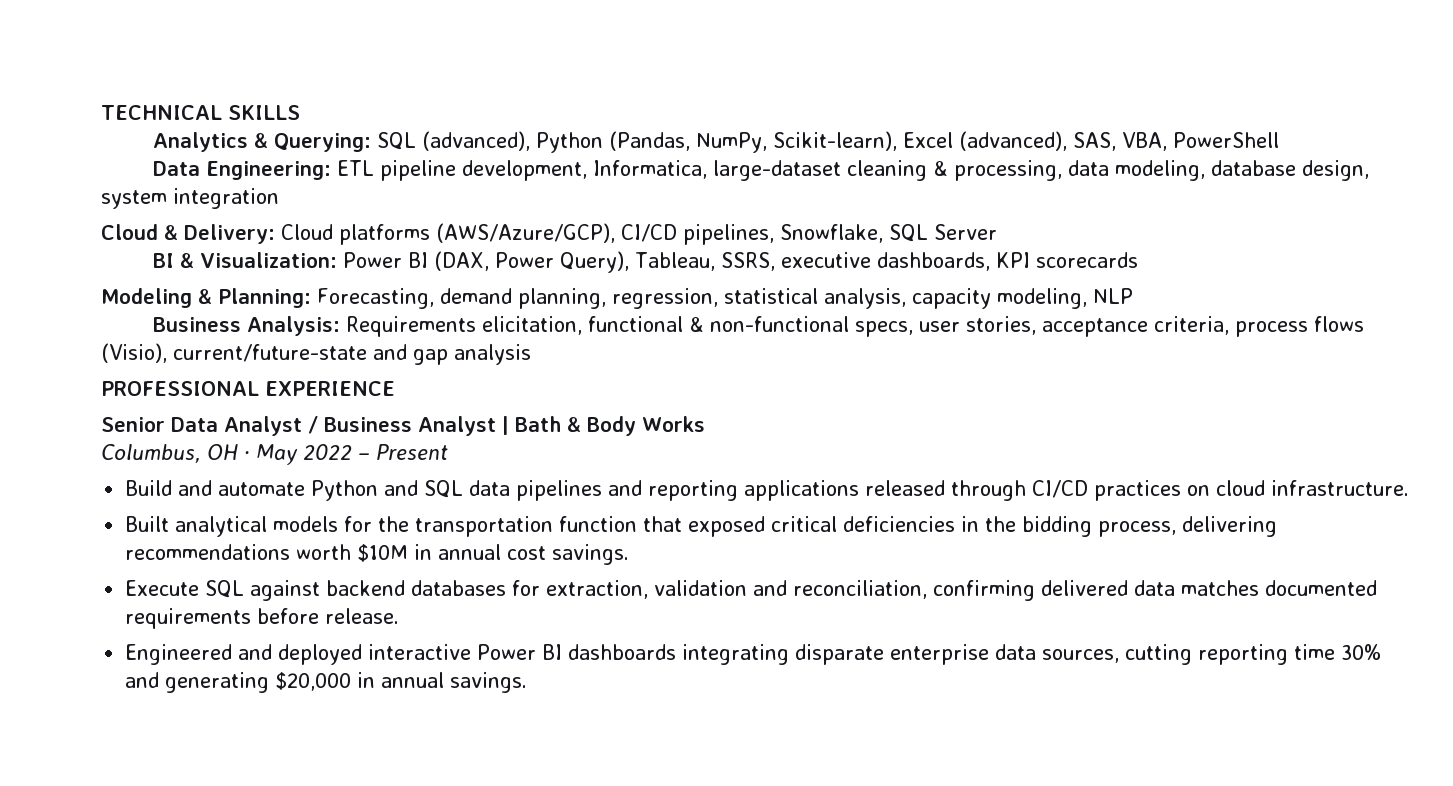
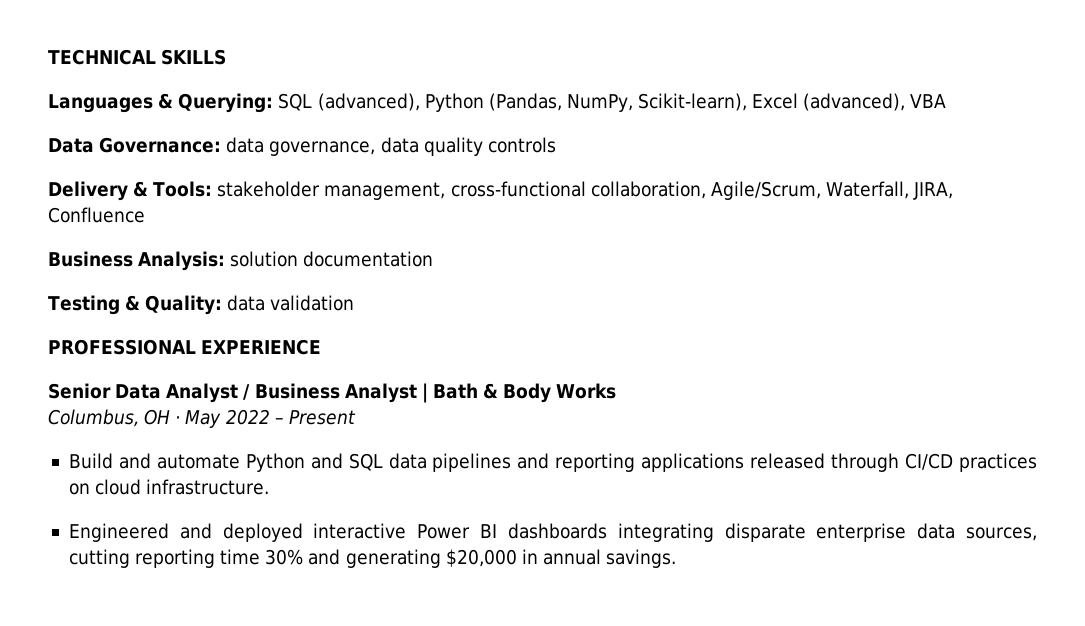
[152,132,248,152] Analytics -> [48,94,153,113] Languages
[1072,132,1279,151] [152,160,1369,181] [101,188,279,209] [101,223,997,245] [152,251,1138,273] [101,288,1133,309] [152,316,1364,337] [101,343,531,365] SAS, VBA, PowerShell // Data Engineering: ETL pipeline development, Informatica, large-dataset cleaning & processing, data modeling, database design, system integration // Cloud & Delivery: Cloud platforms (AWS/Azure/GCP), CI/CD pipelines, Snowflake, SQL Server // BI & Visualization: Power BI (DAX, Power Query), Tableau, SSRS, executive dashboards, KPI scorecards // Modeling & Planning: Forecasting, demand planning, regression, statistical analysis, capacity modeling, NLP // Business Analysis: Requirements elicitation, functional & non-functional specs, user stories, acceptance criteria, process flows (Visio), current/future-state and gap analysis -> [910,94,947,108] [48,137,556,156] [48,181,954,201] [48,207,145,223] [48,251,434,271] [48,295,355,315] VBA // Data Governance: data governance, data quality controls // Delivery & Tools: stakeholder management, cross-functional collaboration, Agile/Scrum, Waterfall, JIRA, Confluence // Business Analysis: solution documentation // Testing & Quality: data validation
[125,516,1278,537] [125,544,630,565] [125,580,1378,601] [125,608,400,629] // Built analytical models for the transportation function that exposed critical deficiencies in the bidding process, delivering recommendations worth $10M in annual cost savings. // Execute SQL against backend databases for extraction, validation and reconciliation, confirming delivered data matches documented requirements before release. -> (270, 487) none

